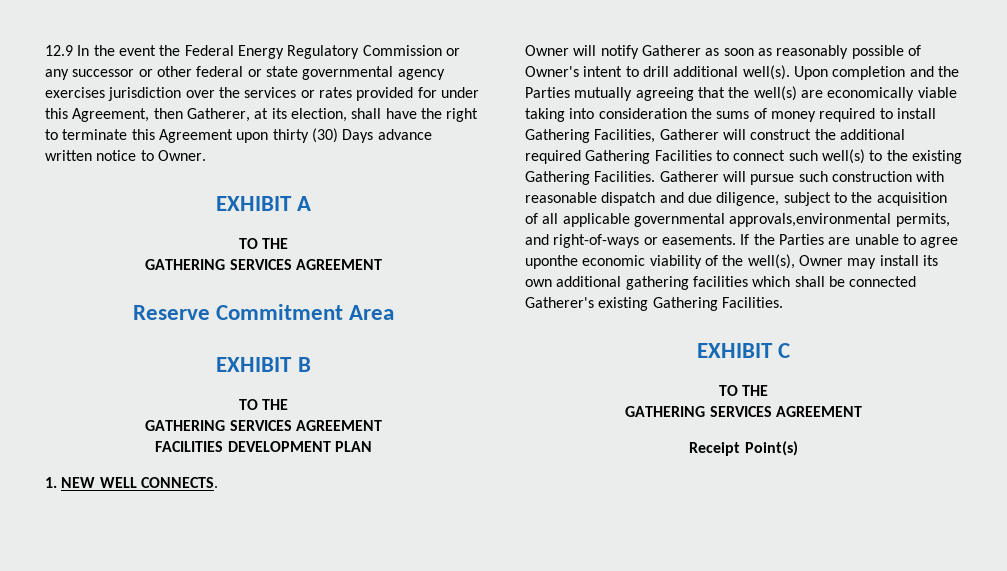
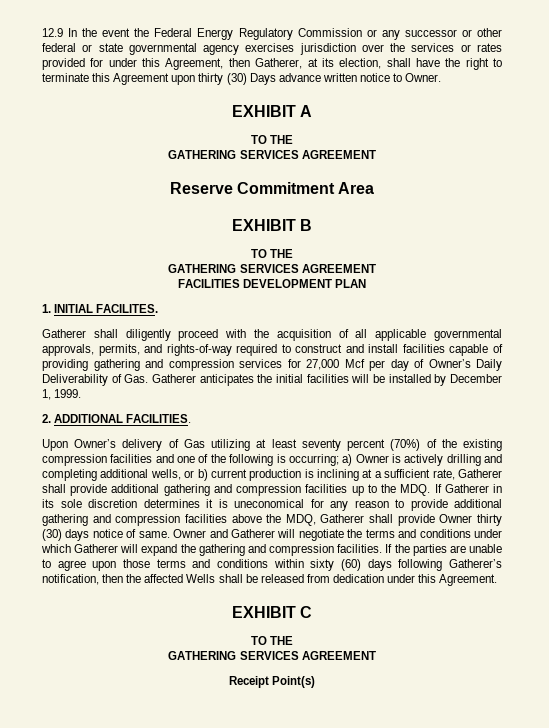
[61,477,218,488] [525,45,921,59] [525,65,959,80] [525,86,957,101] [525,108,936,122] [525,129,905,143] [525,149,962,164] [525,171,945,185] [525,192,847,206] NEW WELL CONNECTS. // Owner will notify Gatherer as soon as reasonably possible of Owner's intent to drill additional well(s). Upon completion and the Parties mutually agreeing that the well(s) are economically viable taking into consideration the sums of money required to install Gathering Facilities, Gatherer will construct the additional required Gathering Facilities to connect such well(s) to the existing Gathering Facilities. Gatherer will pursue such construction with reasonable dispatch and due diligence, subject to -> [54,304,159,313] [42,329,247,341] INITIAL FACILITES. // Gatherer shall diligently proceed with
[729,213,892,227] approvals,environmental -> [42,344,94,356] approvals,
[553,234,736,248] right-of-ways or easements. -> [166,344,504,356] [42,359,502,371] [42,374,503,386] [42,389,82,400] [42,414,192,423] [42,439,502,451] [42,454,502,466] [42,469,502,481] [42,484,502,496] [42,499,502,511] [42,514,502,526] [42,529,503,541] [41,544,383,556] rights-of-way required to construct and install facilities capable of providing gathering and compression services for 27,000 Mcf per day of Owner’s Daily Deliverability of Gas. Gatherer anticipates the initial facilities will be installed by December 1, 1999. // 2. ADDITIONAL FACILITIES. // Upon Owner’s delivery of Gas utilizing at least seventy percent (70%) of the existing compression facilities and one of the following is occurring; a) Owner is actively drilling and completing additional wells, or b) current production is inclining at a sufficient rate, Gatherer shall provide additional gathering and compression facilities up to the MDQ. If Gatherer in its sole discretion determines it is uneconomical for any reason to provide additional gathering and compression facilities above the MDQ, Gatherer shall provide Owner thirty (30) days notice of same. Owner and Gatherer will negotiate the terms and conditions under which Gatherer will expand the gathering and compression facilities.
[778,234,824,245] Parties -> [412,544,447,556] parties
[525,254,938,269] [525,276,917,290] [525,297,783,311] uponthe economic viability of the well(s), Owner may install its own additional gathering facilities which shall be connected Gatherer's existing Gathering Facilities. -> [92,559,503,571] [42,574,498,586] upon those terms and conditions within sixty (60) days following Gatherer’s notification, then the affected Wells shall be released from dedication under this Agreement.

